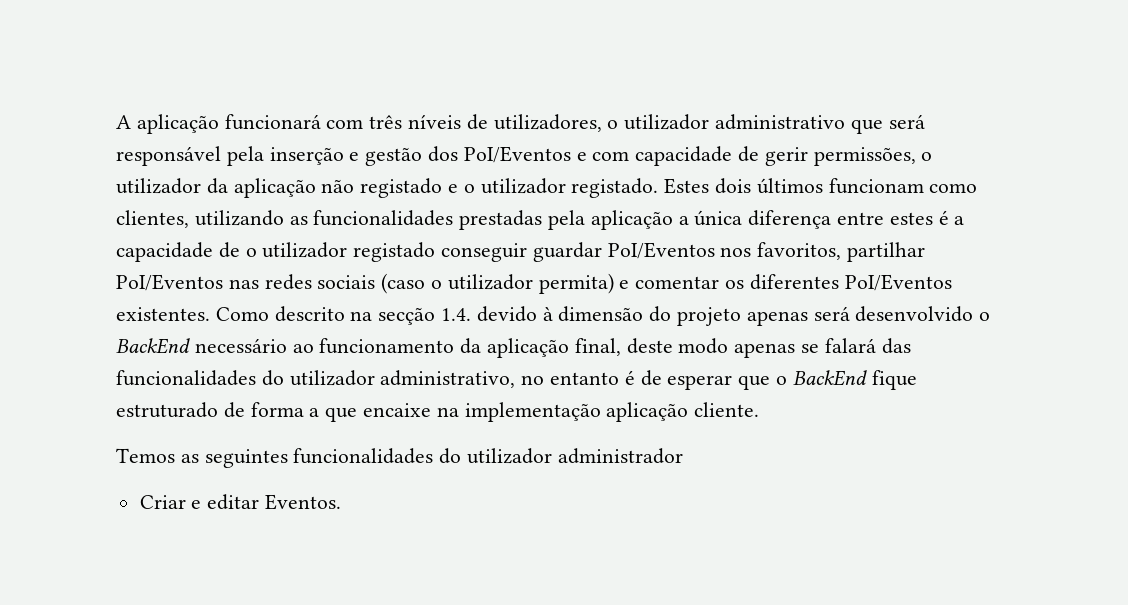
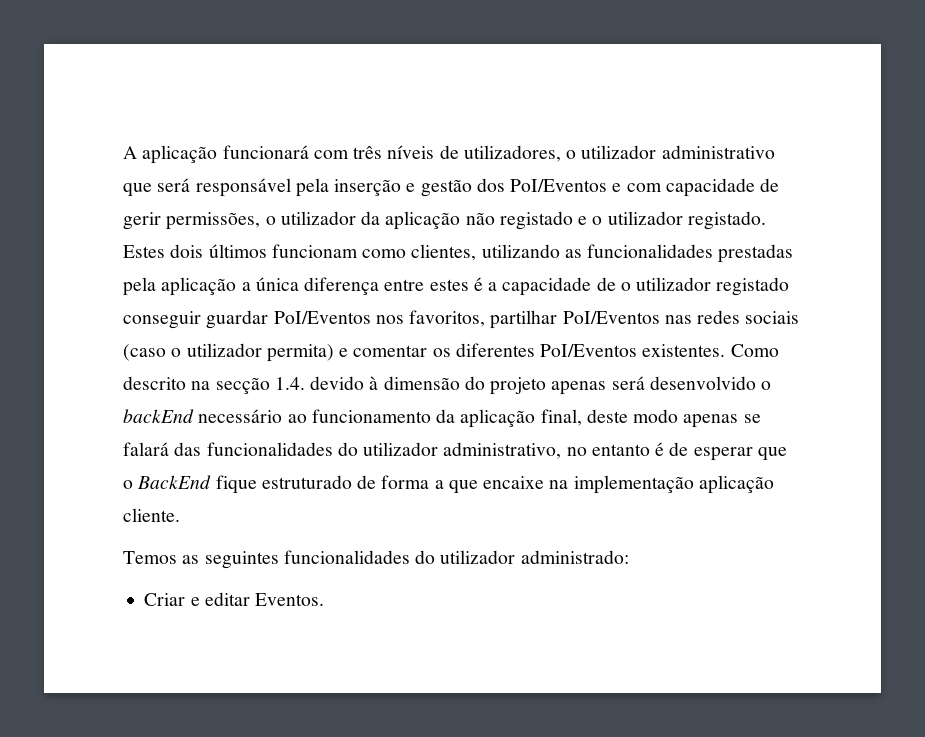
[116,338,190,354] BackEnd -> [123,409,194,423] backEnd
[557,448,683,464] administrador -> [520,550,629,564] administrado:

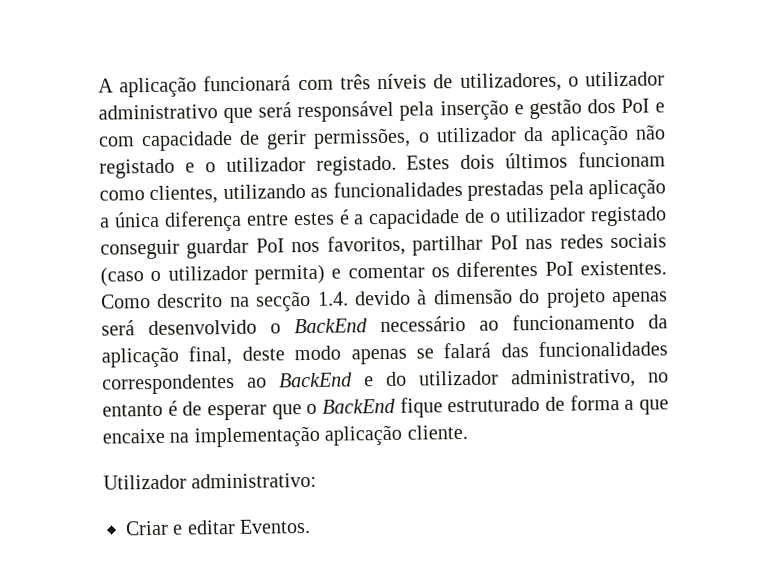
[510,179,608,192] PoI/Eventos -> [620,98,650,113] PoI
[273,311,371,324] PoI/Eventos -> [255,238,285,253] PoI
[562,311,660,324] PoI/Eventos -> [489,235,519,250] PoI
[540,344,638,357] PoI/Eventos -> [544,261,574,276] PoI
[123,409,194,423] backEnd -> [294,318,368,334] BackEnd
(333, 449) none -> [102,372,374,395] correspondentes ao BackEnd e
[123,550,629,569] Temos as seguintes funcionalidades do utilizador administrado: -> [103,472,318,490] Utilizador administrativo:

